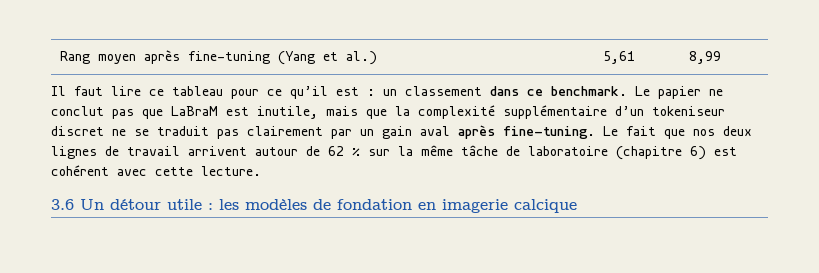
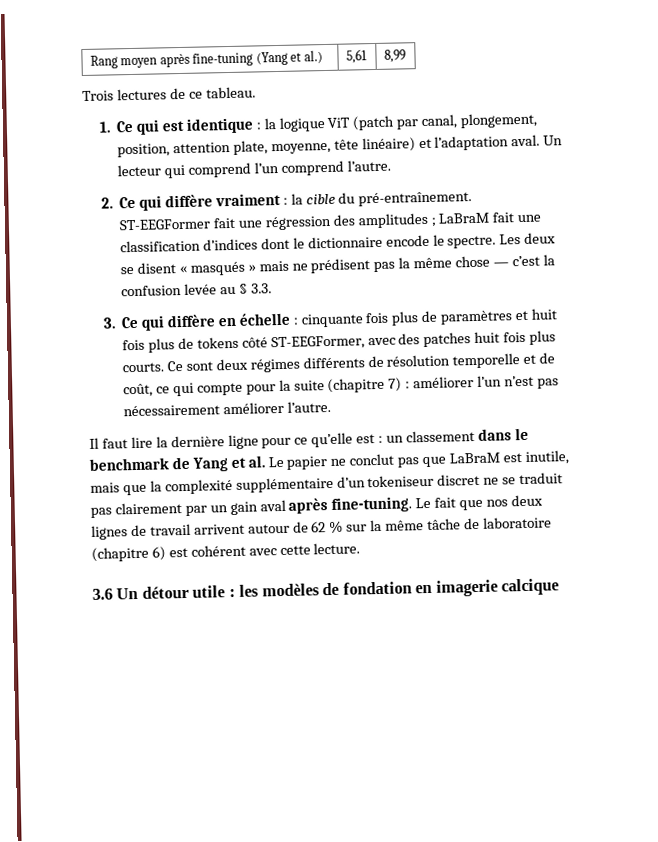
(721, 57) none -> [82,86,256,102] [98,112,538,135] [117,134,564,158] [117,159,391,179] [100,191,473,211] [119,212,542,231] [120,232,557,253] [120,254,555,276] [121,283,272,297] [102,308,558,331] [122,330,557,353] [122,352,556,373] [123,375,559,398] [123,400,331,417] // Trois lectures de ce tableau. // 1. Ce qui est identique : la logique ViT (patch par canal, plongement, position, attention plate, moyenne, tête linéaire) et l’adaptation aval. Un lecteur qui comprend l’un comprend l’autre. // 2. Ce qui diffère vraiment : la cible du pré-entraînement. ST-EEGFormer fait une régression des amplitudes ; LaBraM fait une classification d’indices dont le dictionnaire encode le spectre. Les deux se disent « masqués » mais ne prédisent pas la même chose — c’est la confusion levée au § 3.3. // 3. Ce qui diffère en échelle : cinquante fois plus de paramètres et huit fois plus de tokens côté ST-EEGFormer, avec des patches huit fois plus courts. Ce sont deux régimes différents de résolution temporelle et de coût, ce qui compte pour la suite (chapitre 7) : améliorer l’un n’est pas nécessairement améliorer l’autre.
[149,86,223,96] ce tableau -> [155,434,259,450] la dernière ligne
[290,86,328,99] qu’il -> [311,432,354,448] qu’elle
[527,86,627,96] ce benchmark. -> [514,427,529,441] [89,455,265,472] le benchmark de Yang et al.

